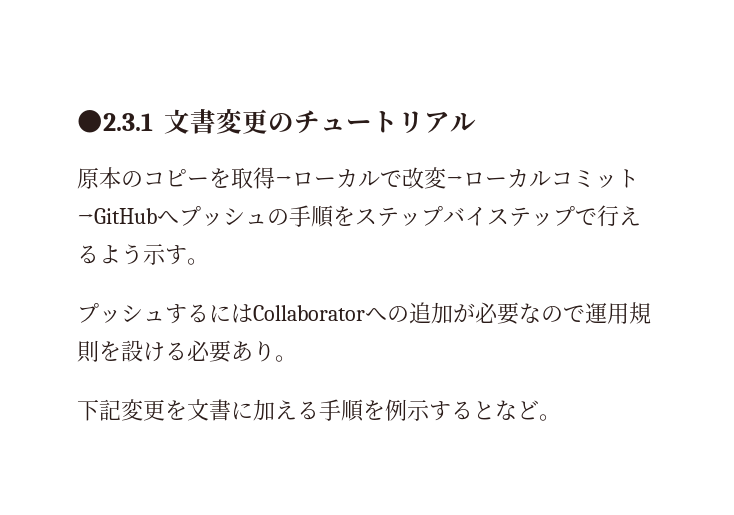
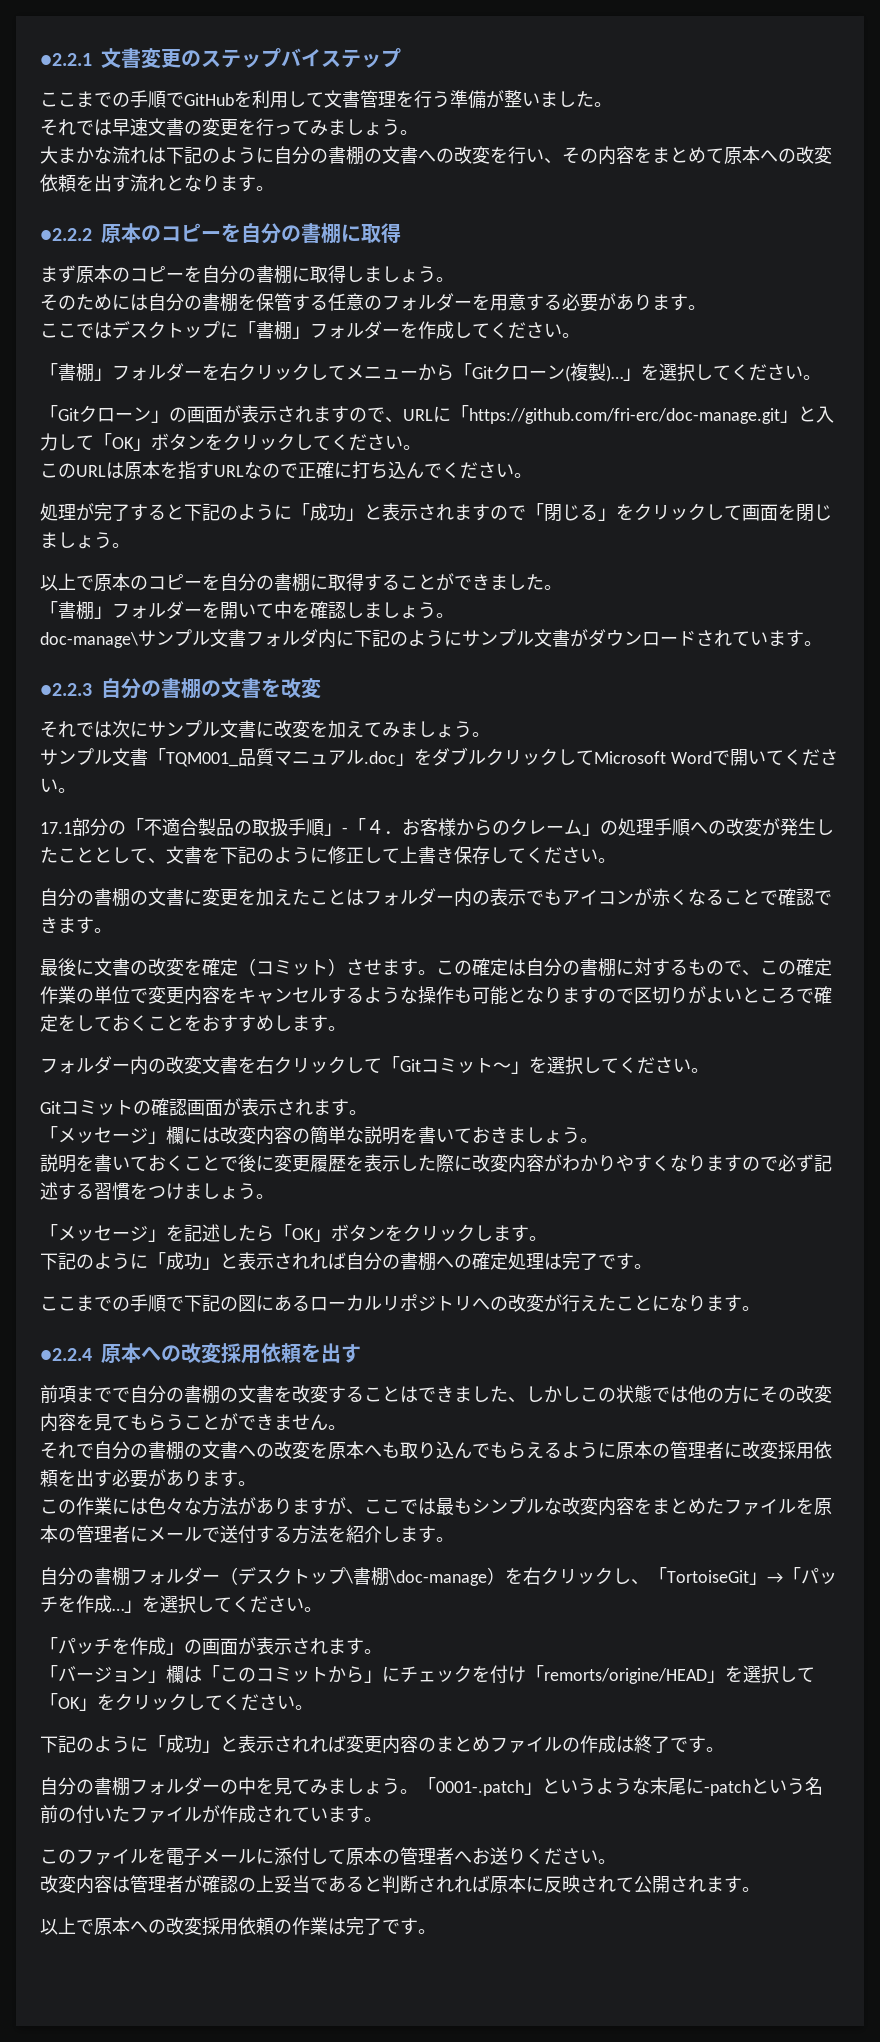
[77,110,153,133] ●2.3.1 -> [40,53,92,66] ●2.2.1
[294,110,476,134] [77,167,639,189] [77,205,355,228] チュートリアル // 原本のコピーを取得→ローカルで改変→ローカルコミット→GitHubへプッシュの手順を -> (201, 58) none
[575,205,641,227] [77,244,209,265] [77,302,651,325] [77,340,297,363] [77,399,539,422] で行えるよう示す。 // プッシュするにはCollaboratorへの追加が必要なので運用規則を設ける必要あり。 // 下記変更を文書に加える手順を例示するとなど -> [40,90,612,109] [40,118,418,136] [40,146,832,165] [40,174,274,192] [40,223,401,244] [40,265,454,284] [40,293,706,312] [40,321,580,340] [40,363,821,382] [40,405,834,424] [40,433,421,451] [40,461,532,480] [40,503,832,522] [40,532,130,549] [40,573,562,592] [40,601,454,620] [40,629,822,648] [40,678,321,699] [40,720,490,738] [40,747,838,767] [40,778,76,793] [40,818,834,837] [40,846,616,864] [40,888,832,907] [40,917,112,934] [40,958,832,977] [40,986,832,1005] [40,1014,346,1032] [40,1056,709,1075] [40,1098,367,1116] [40,1126,598,1145] [40,1154,832,1173] [40,1182,274,1200] [40,1224,547,1242] [40,1252,652,1271] [40,1294,760,1312] [40,1343,361,1364] [40,1385,832,1404] [40,1413,346,1432] [40,1441,832,1460] [40,1469,256,1488] [40,1497,832,1516] [40,1525,454,1544] [40,1567,837,1586] [40,1595,322,1614] [40,1637,382,1655] [40,1665,815,1684] [40,1693,313,1711] [40,1735,724,1754] [40,1777,823,1796] [40,1805,382,1824] [40,1847,616,1866] [40,1875,760,1894] [40,1917,418,1936] // ここまでの手順でGitHubを利用して文書管理を行う準備が整いました。 // それでは早速文書の変更を行ってみましょう。 // 大まかな流れは下記のように自分の書棚の文書への改変を行い、その内容をまとめて原本への改変依頼を出す流れとなります。 // ●2.2.2原本のコピーを自分の書棚に取得 // まず原本のコピーを自分の書棚に取得しましょう。 // そのためには自分の書棚を保管する任意のフォルダーを用意する必要があります。 // ここではデスクトップに「書棚」フォルダーを作成してください。 // 「書棚」フォルダーを右クリックしてメニューから「Gitクローン(複製)…」を選択してください。 // 「Gitクローン」の画面が表示されますので、URLに「https://github.com/fri-erc/doc-manage.git」と入力して「OK」ボタンをクリックしてください。 // このURLは原本を指すURLなので正確に打ち込んでください。 // 処理が完了すると下記のように「成功」と表示されますので「閉じる」をクリックして画面を閉じましょう。 // 以上で原本のコピーを自分の書棚に取得することができました。 // 「書棚」フォルダーを開いて中を確認しましょう。 // doc-manage\サンプル文書フォルダ内に下記のようにサンプル文書がダウンロードされています。 // ●2.2.3自分の書棚の文書を改変 // それでは次にサンプル文書に改変を加えてみましょう。 // サンプル文書「TQM001_品質マニュアル.doc」をダブルクリックしてMicrosoft Wordで開いてください。 // 17.1部分の「不適合製品の取扱手順」-「４．お客様からのクレーム」の処理手順への改変が発生したこととして、文書を下記のように修正して上書き保存してください。 // 自分の書棚の文書に変更を加えたことはフォルダー内の表示でもアイコンが赤くなることで確認できます。 // 最後に文書の改変を確定（コミット）させます。この確定は自分の書棚に対するもので、この確定作業の単位で変更内容をキャンセルするような操作も可能となりますので区切りがよいところで確定をしておくことをおすすめします。 // フォルダー内の改変文書を右クリックして「Gitコミット～」を選択してください。 // Gitコミットの確認画面が表示されます。 // 「メッセージ」欄には改変内容の簡単な説明を書いておきましょう。 // 説明を書いておくことで後に変更履歴を表示した際に改変内容がわかりやすくなりますので必ず記述する習慣をつけましょう。 // 「メッセージ」を記述したら「OK」ボタンをクリックします。 // 下記のように「成功」と表示されれば自分の書棚への確定処理は完了です。 // ここまでの手順で下記の図にあるローカルリポジトリへの改変が行えたことになります。 // ●2.2.4原本への改変採用依頼を出す // 前項までで自分の書棚の文書を改変することはできました、しかしこの状態では他の方にその改変内容を見てもらうことができません。 // それで自分の書棚の文書への改変を原本へも取り込んでもらえるように原本の管理者に改変採用依頼を出す必要があります。 // この作業には色々な方法がありますが、ここでは最もシンプルな改変内容をまとめたファイルを原本の管理者にメールで送付する方法を紹介します。 // 自分の書棚フォルダー（デスクトップ\書棚\doc-manage）を右クリックし、「TortoiseGit」→「パッチを作成…」を選択してください。 // 「パッチを作成」の画面が表示されます。 // 「バージョン」欄は「このコミットから」にチェックを付け「remorts/origine/HEAD」を選択して「OK」をクリックしてください。 // 下記のように「成功」と表示されれば変更内容のまとめファイルの作成は終了です。 // 自分の書棚フォルダーの中を見てみましょう。「0001-.patch」というような末尾に-patchという名前の付いたファイルが作成されています。 // このファイルを電子メールに添付して原本の管理者へお送りください。 // 改変内容は管理者が確認の上妥当であると判断されれば原本に反映されて公開されます。 // 以上で原本への改変採用依頼の作業は完了です

